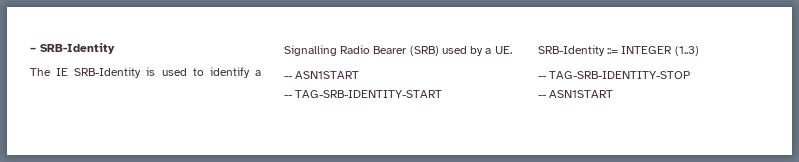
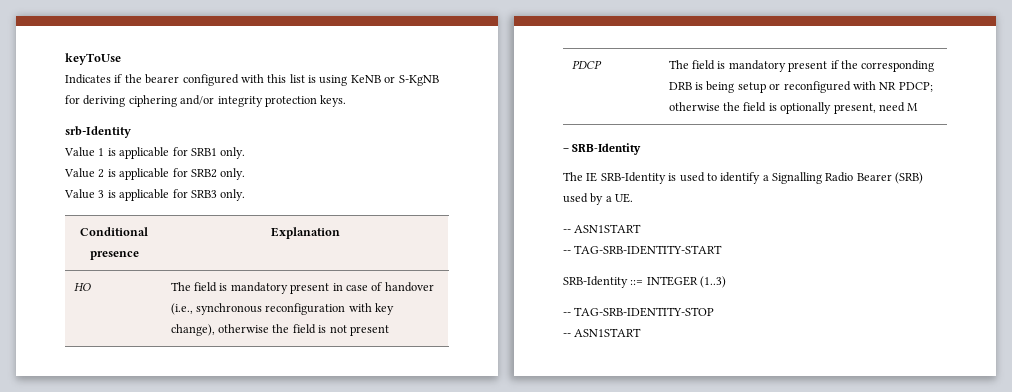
(30, 49) none -> [65,53,121,65] [65,74,439,86] [65,95,347,107] [65,126,131,138] [64,147,246,159] [64,168,246,180] [64,189,246,201] [80,227,148,236] [89,251,139,260] [271,227,340,239] [73,283,91,291] [170,282,434,294] [170,303,395,315] [170,324,389,336] [571,60,602,69] [668,60,935,72] [668,81,933,93] [668,102,919,114] keyToUse // Indicates if the bearer configured with this list is using KeNB or S-KgNB for deriving ciphering and/or integrity protection keys. // srb-Identity // Value 1 is applicable for SRB1 only. // Value 2 is applicable for SRB2 only. // Value 3 is applicable for SRB3 only. // Conditional presence | Explanation // HO | The field is mandatory present in case of handover (i.e., synchronous reconfiguration with key change), otherwise the field is not present // PDCP | The field is mandatory present if the corresponding DRB is being setup or reconfigured with NR PDCP; otherwise the field is optionally present, need M //

